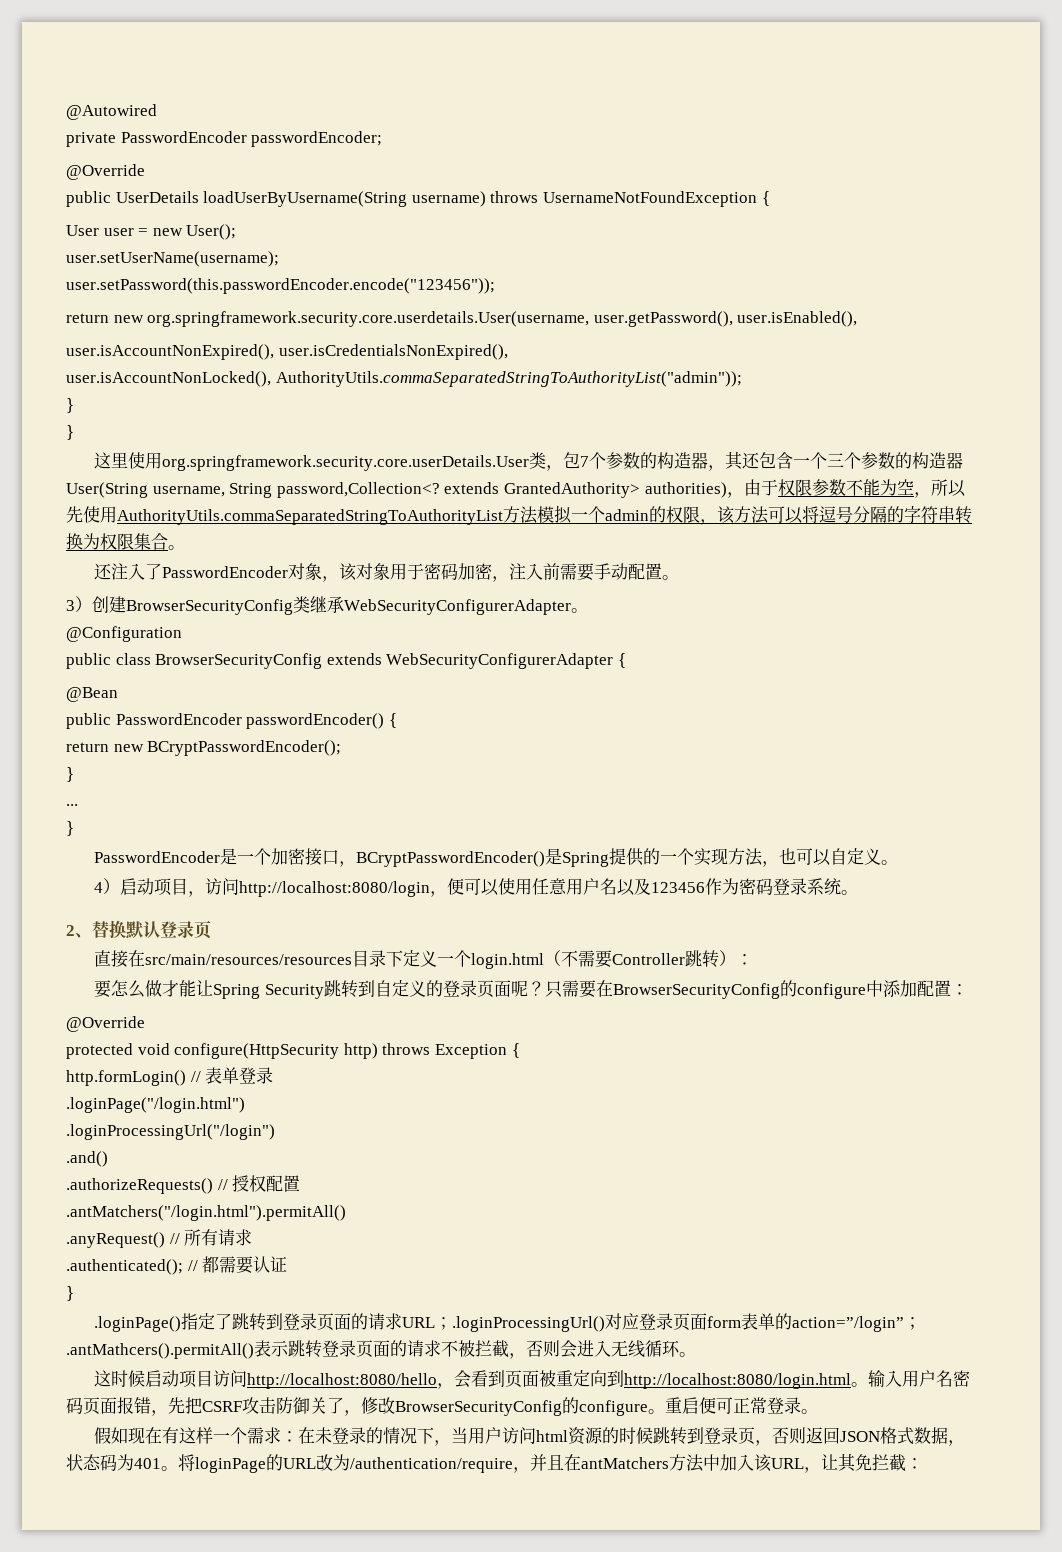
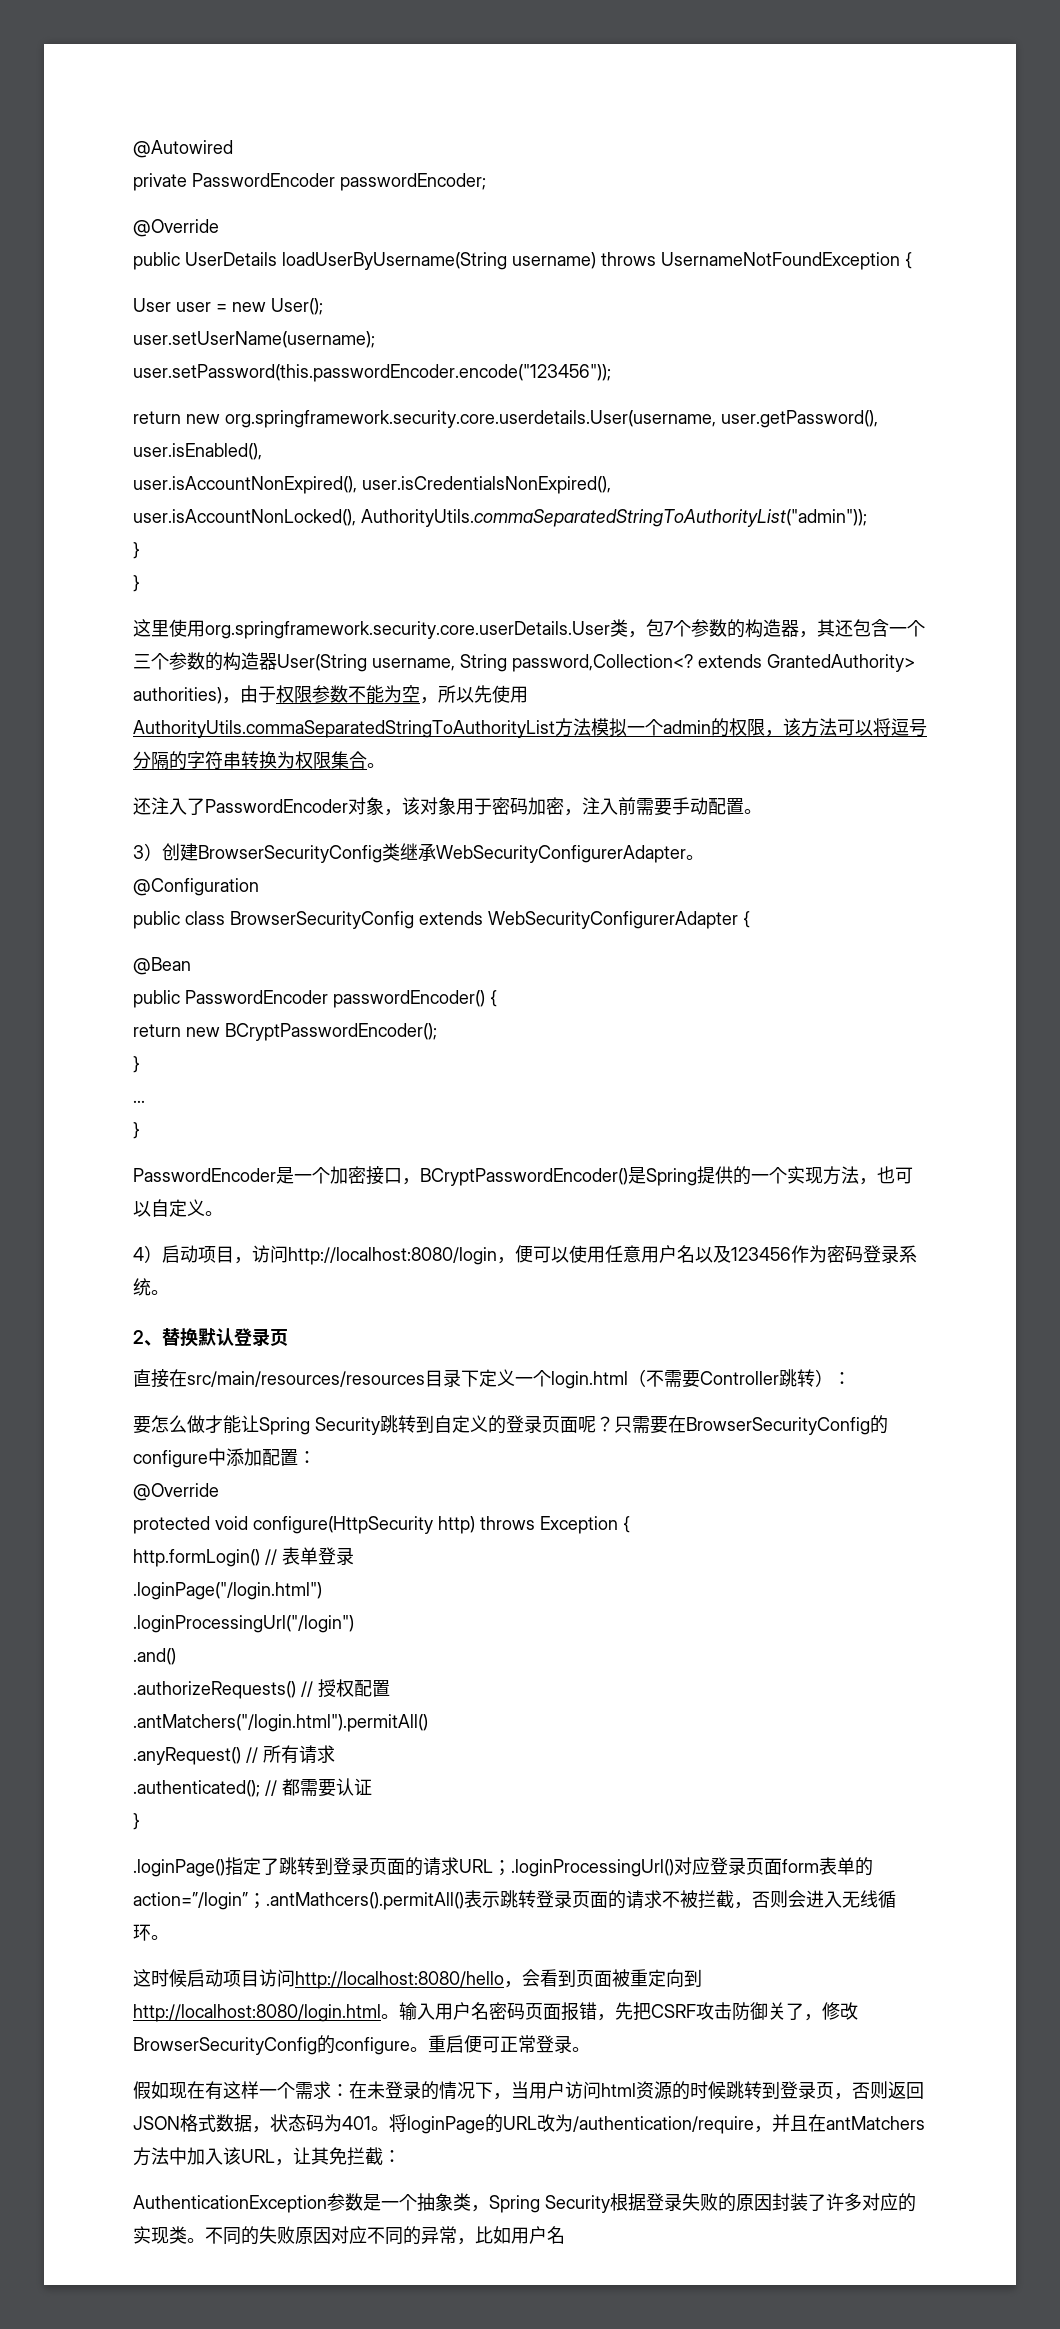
(923, 1463) none -> [133,2193,916,2213] [133,2226,565,2245] // AuthenticationException参数是一个抽象类，Spring Security根据登录失败的原因封装了许多对应的实现类。不同的失败原因对应不同的异常，比如用户名

